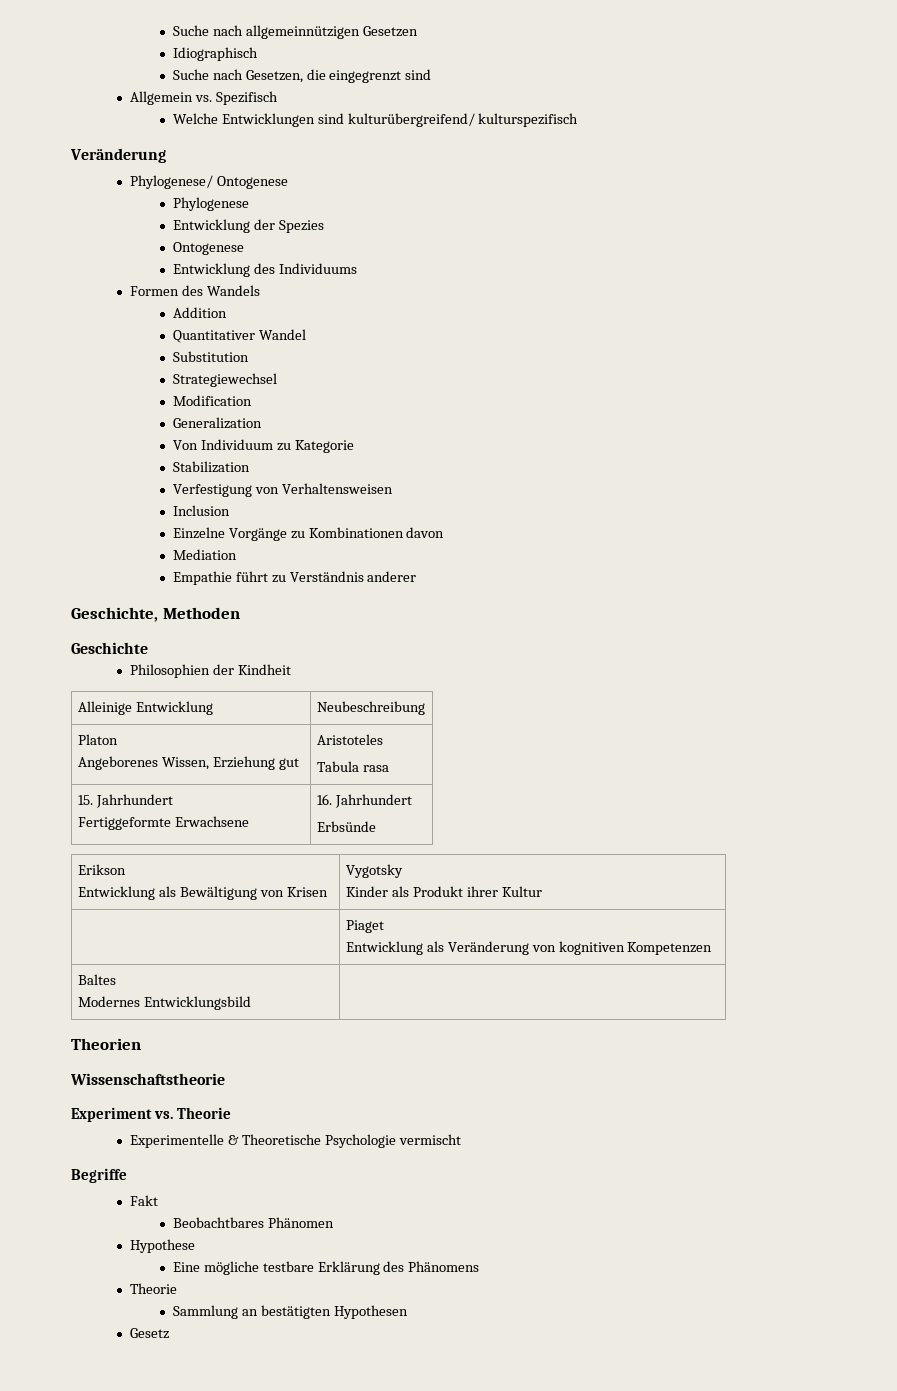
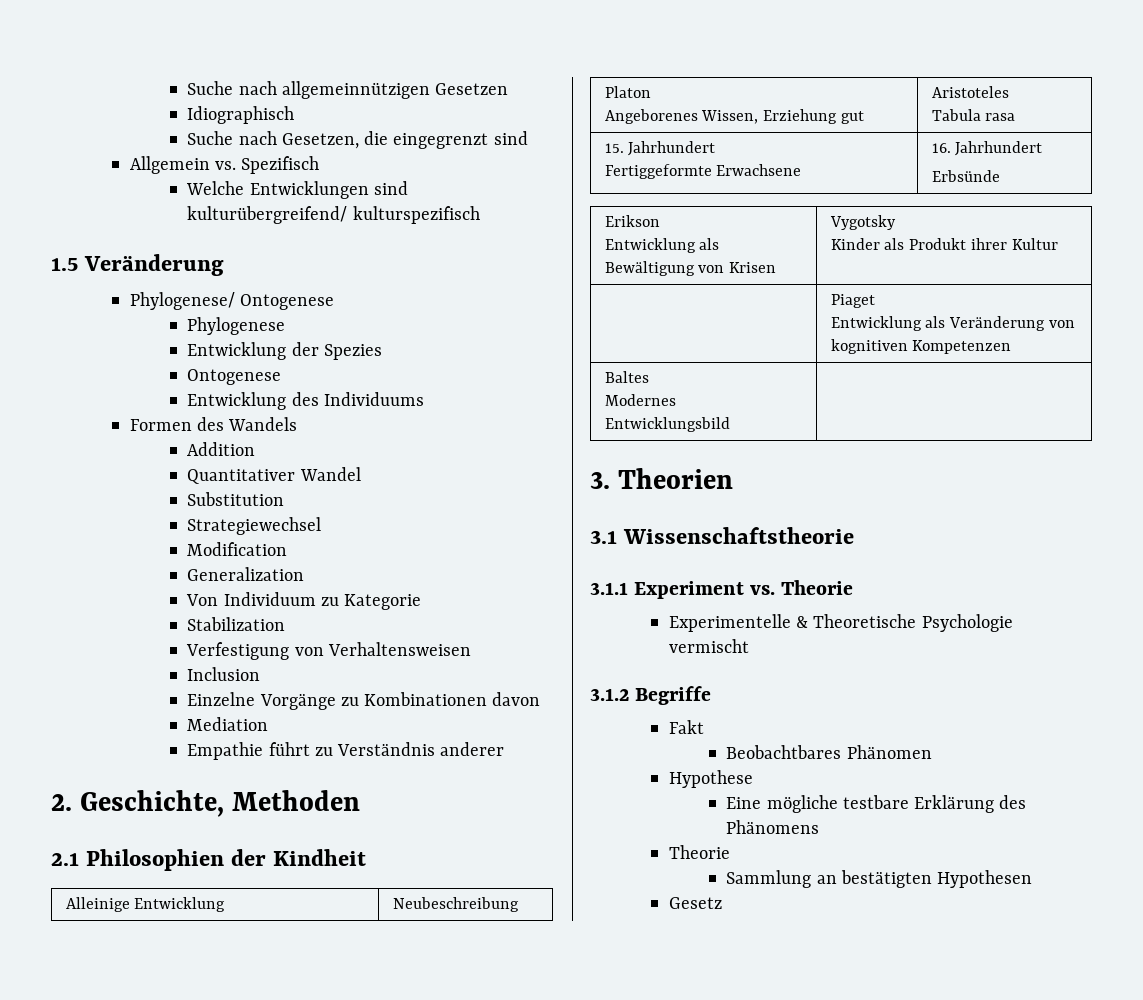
(579, 120) none -> [51,258,78,271] 1.5
(417, 576) none -> [51,794,72,811] 2.
[71,642,148,654] Geschichte // -> [51,853,79,866] 2.1
(251, 1003) none -> [590,472,610,489] 3.
(141, 1044) none -> [590,530,617,544] 3.1
(225, 1079) none -> [590,582,628,595] 3.1.1
(461, 1139) none -> [590,688,629,701] 3.1.2

